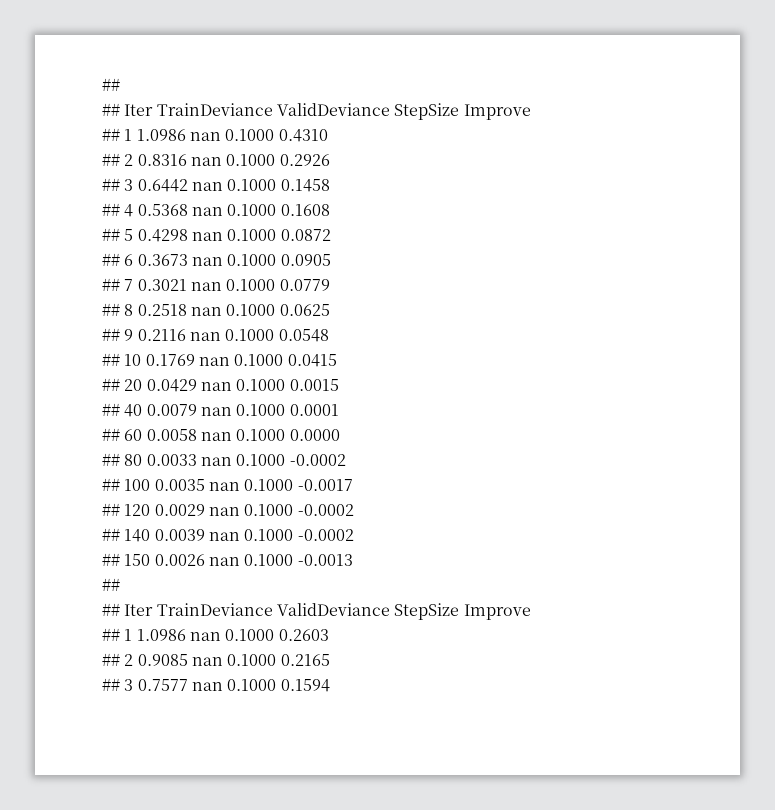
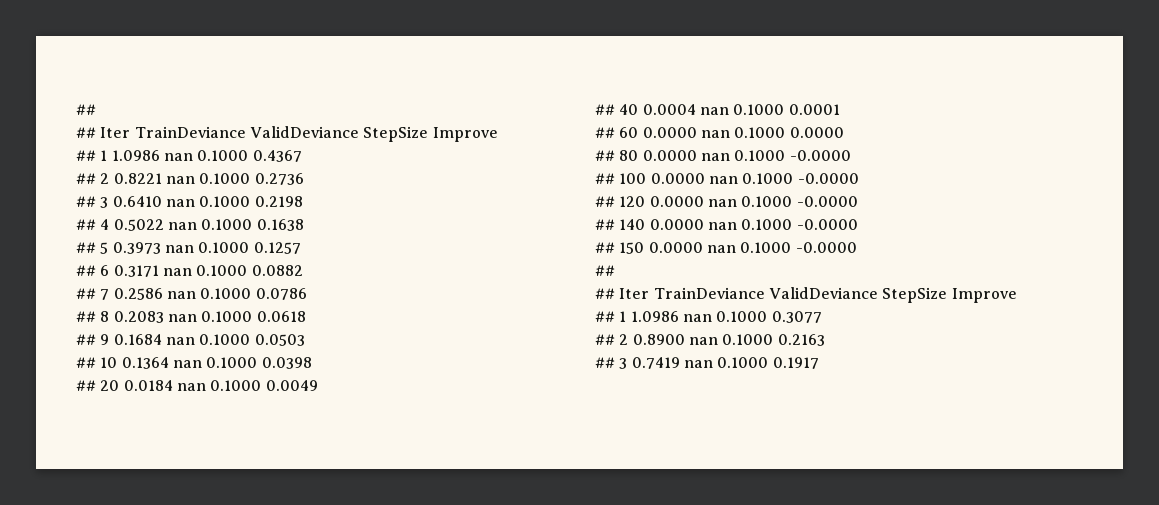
[278,129,328,142] [102,153,330,166] [102,178,330,192] 0.4310 // ## 2 0.8316 nan 0.1000 0.2926 // ## 3 0.6442 nan 0.1000 0.1458 -> [252,150,302,162] [76,173,304,185] [76,196,303,208] 0.4367 // ## 2 0.8221 nan 0.1000 0.2736 // ## 3 0.6410 nan 0.1000 0.2198
[137,204,330,216] 0.5368 nan 0.1000 0.1608 -> [113,219,304,231] 0.5022 nan 0.1000 0.1638
[137,229,331,242] 0.4298 nan 0.1000 0.0872 -> [112,242,301,254] 0.3973 nan 0.1000 0.1257
[137,254,331,266] 0.3673 nan 0.1000 0.0905 -> [113,265,303,277] 0.3171 nan 0.1000 0.0882
[137,279,330,291] 0.3021 nan 0.1000 0.0779 -> [113,288,307,300] 0.2586 nan 0.1000 0.0786
[137,304,330,316] 0.2518 nan 0.1000 0.0625 -> [113,311,306,323] 0.2083 nan 0.1000 0.0618
[137,329,329,342] 0.2116 nan 0.1000 0.0548 -> [113,334,305,346] 0.1684 nan 0.1000 0.0503
[145,354,337,367] 0.1769 nan 0.1000 0.0415 -> [121,357,312,369] 0.1364 nan 0.1000 0.0398
[146,379,339,392] 0.0429 nan 0.1000 0.0015 -> [123,380,318,391] 0.0184 nan 0.1000 0.0049
[146,404,197,416] 0.0079 -> [642,104,696,115] 0.0004
[146,429,197,441] 0.0058 -> [642,127,697,138] 0.0000
[146,454,346,466] 0.0033 nan 0.1000 -0.0002 -> [642,150,851,161] 0.0000 nan 0.1000 -0.0000
[154,479,353,491] 0.0035 nan 0.1000 -0.0017 -> [650,173,859,184] 0.0000 nan 0.1000 -0.0000
[154,504,354,516] 0.0029 nan 0.1000 -0.0002 -> [649,196,858,207] 0.0000 nan 0.1000 -0.0000
[154,529,354,541] 0.0039 nan 0.1000 -0.0002 -> [649,219,858,230] 0.0000 nan 0.1000 -0.0000
[154,554,353,566] 0.0026 nan 0.1000 -0.0013 -> [648,242,857,253] 0.0000 nan 0.1000 -0.0000
[278,629,329,641] [102,653,330,666] [102,678,330,692] 0.2603 // ## 2 0.9085 nan 0.1000 0.2165 // ## 3 0.7577 nan 0.1000 0.1594 -> [771,311,822,323] [595,334,825,346] [595,357,819,369] 0.3077 // ## 2 0.8900 nan 0.1000 0.2163 // ## 3 0.7419 nan 0.1000 0.1917

